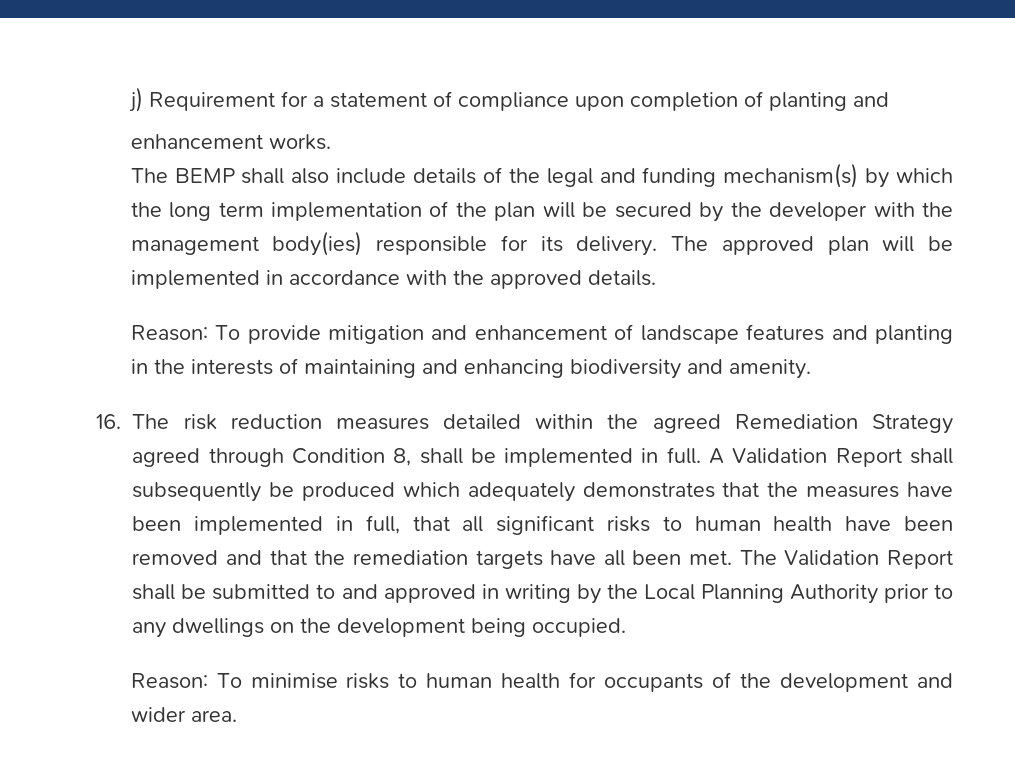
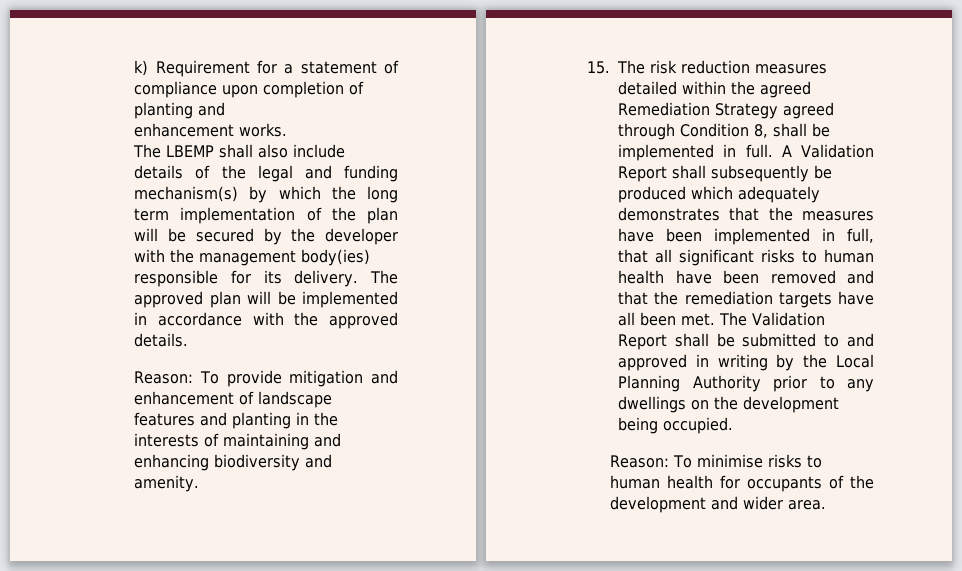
[128,87,143,112] j) -> [134,60,149,76] k)
[174,168,235,183] BEMP -> [166,145,215,157] LBEMP
[96,414,122,429] 16. -> [587,61,611,74] 15.

